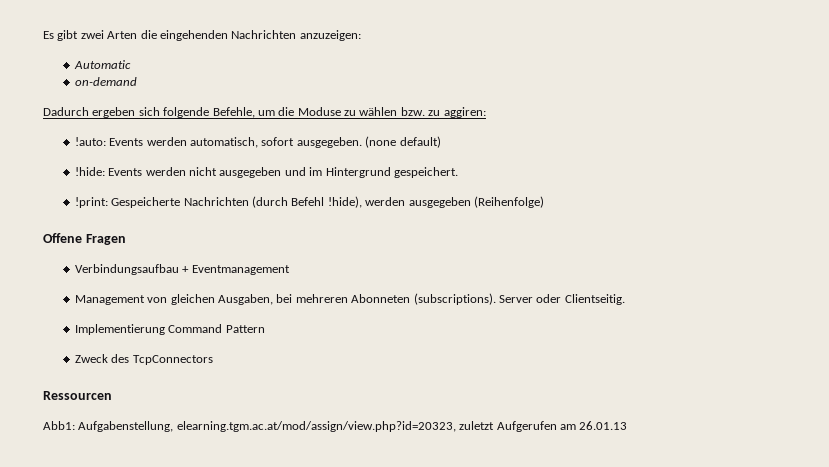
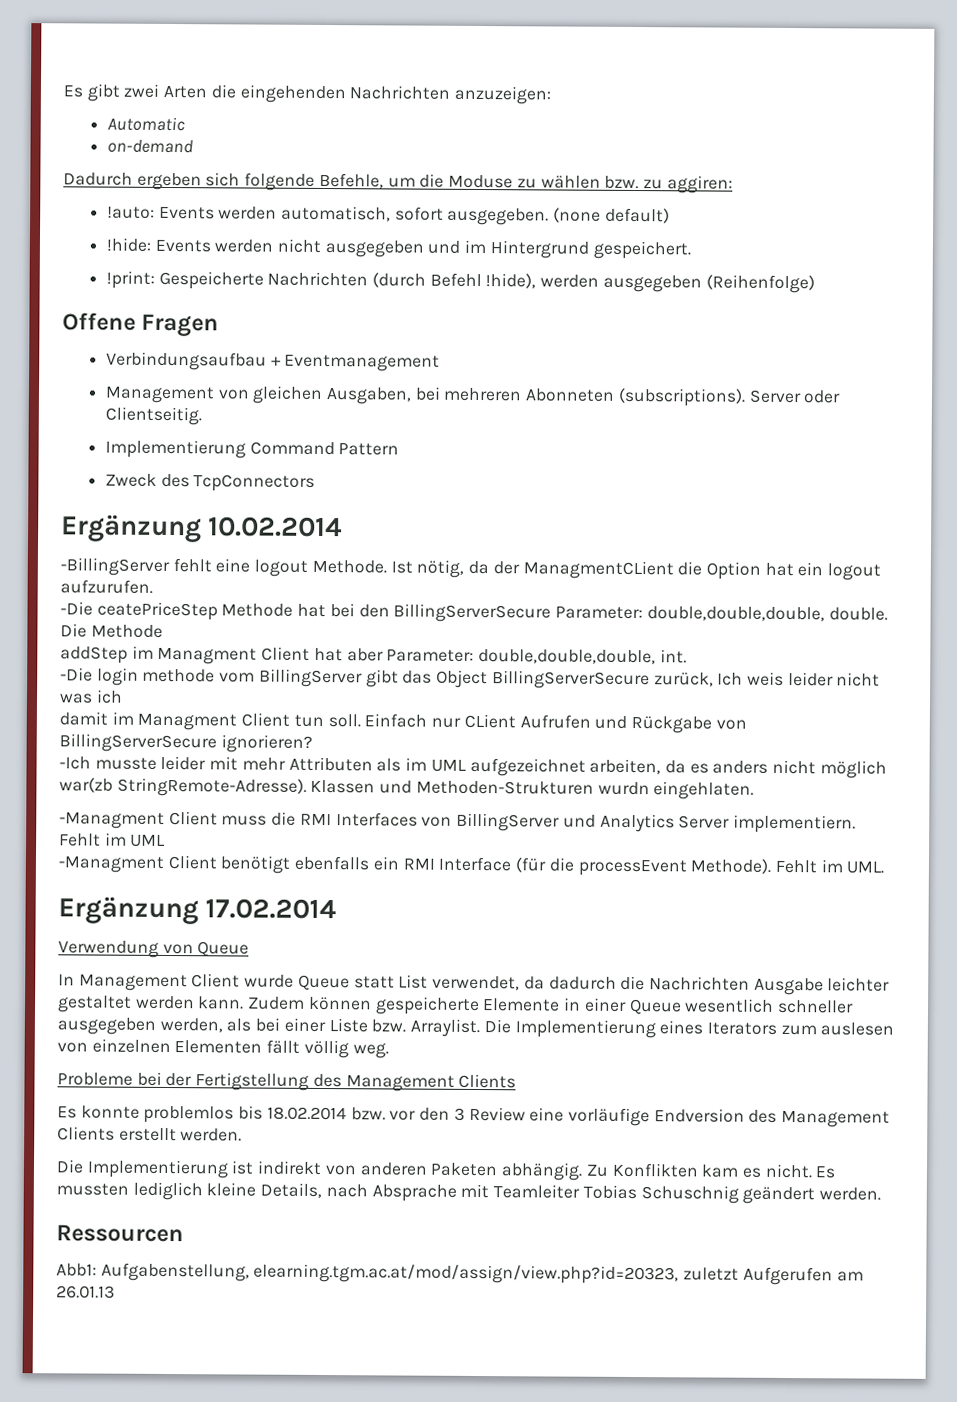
(213, 360) none -> [61,514,343,543] [60,557,882,581] [60,579,153,594] [60,601,888,623] [60,623,163,638] [60,645,687,665] [60,667,881,690] [59,689,123,704] [59,711,747,734] [59,733,313,753] [59,755,887,779] [59,777,755,800] [59,810,856,834] [59,832,167,847] [58,854,885,877] [58,896,337,925] [58,940,250,958] [58,973,891,996] [57,995,854,1016] [57,1017,895,1039] [57,1038,389,1059] [57,1071,517,1092] [57,1105,891,1128] [57,1126,243,1142] [56,1159,837,1181] [56,1181,881,1205] // Ergänzung 10.02.2014 // -BillingServer fehlt eine logout Methode. Ist nötig, da der ManagmentCLient die Option hat ein logout aufzurufen. // -Die ceatePriceStep Methode hat bei den BillingServerSecure Parameter: double,double,double, double. Die Methode // addStep im Managment Client hat aber Parameter: double,double,double, int. // -Die login methode vom BillingServer gibt das Object BillingServerSecure zurück, Ich weis leider nicht was ich // damit im Managment Client tun soll. Einfach nur CLient Aufrufen und Rückgabe von BillingServerSecure ignorieren? // -Ich musste leider mit mehr Attributen als im UML aufgezeichnet arbeiten, da es anders nicht möglich war(zb StringRemote-Adresse). Klassen und Methoden-Strukturen wurdn eingehlaten. // -Managment Client muss die RMI Interfaces von BillingServer und Analytics Server implementiern. Fehlt im UML // -Managment Client benötigt ebenfalls ein RMI Interface (für die processEvent Methode). Fehlt im UML. // Ergänzung 17.02.2014 // Verwendung von Queue // In Management Client wurde Queue statt List verwendet, da dadurch die Nachrichten Ausgabe leichter gestaltet werden kann. Zudem können gespeicherte Elemente in einer Queue wesentlich schneller ausgegeben werden, als bei einer Liste bzw. Arraylist. Die Implementierung eines Iterators zum auslesen von einzelnen Elementen fällt völlig weg. // Probleme bei der Fertigstellung des Management Clients // Es konnte problemlos bis 18.02.2014 bzw. vor den 3 Review eine vorläufige Endversion des Management Clients erstellt werden. // Die Implementierung ist indirekt von anderen Paketen abhängig. Zu Konflikten kam es nicht. Es mussten lediglich kleine Details, nach Absprache mit Teamleiter Tobias Schuschnig geändert werden.

